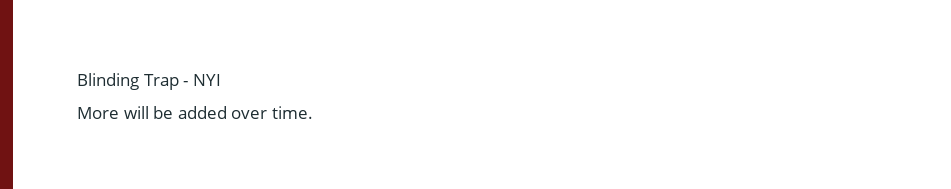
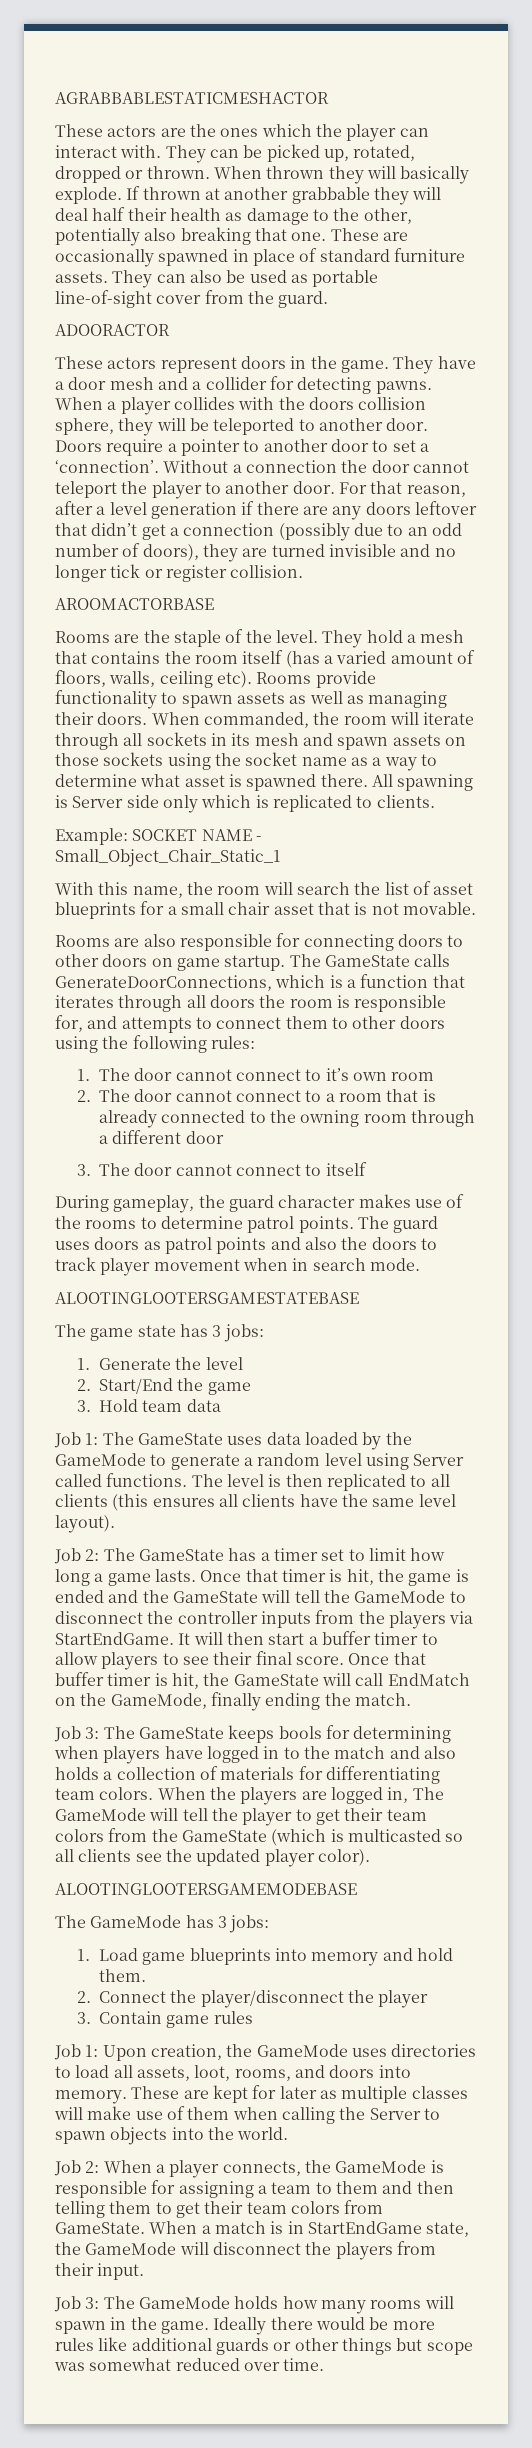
[77,73,221,90] [77,106,227,119] Blinding Trap - NYI // More will be added -> [55,92,329,104] [55,124,429,142] [55,144,416,163] [55,166,470,184] [55,186,442,205] [55,207,412,225] [55,227,408,246] [55,248,465,267] [55,270,379,288] [55,290,329,308] [55,324,170,336] [55,356,476,374] [55,376,432,394] [55,397,427,415] [55,418,429,436] [55,439,429,456] [55,460,469,473] [55,481,466,499] [55,501,477,520] [55,523,462,541] [55,543,456,562] [55,564,304,582] [55,598,214,610] [55,629,465,648] [55,650,475,668] [55,670,376,688] [55,690,448,709] [55,712,475,728] [55,732,466,750] [55,752,437,771] [55,774,474,791] [55,795,435,813] [55,828,262,845] [55,849,281,867] [55,881,474,898] [55,901,476,919] [55,933,464,951] [55,954,451,971] [55,974,465,991] [55,995,447,1012] [55,1015,445,1033] [55,1035,255,1053] [76,1068,435,1081] [76,1089,436,1102] [98,1110,475,1128] [98,1130,224,1144] [76,1162,367,1176] [55,1194,465,1213] [55,1216,439,1233] [55,1237,437,1254] [55,1257,420,1276] [55,1292,359,1304] [55,1324,264,1342] [76,1357,243,1370] [76,1378,251,1395] [76,1399,221,1412] [54,1432,412,1450] [55,1453,465,1470] [55,1473,450,1491] [55,1494,456,1511] [55,1515,115,1533] [54,1548,446,1564] [55,1569,469,1586] [55,1590,466,1603] [55,1610,474,1629] [55,1631,438,1645] [55,1651,426,1670] [55,1672,470,1689] [55,1692,411,1711] [54,1725,452,1743] [54,1746,456,1764] [55,1766,440,1784] [55,1787,444,1805] [55,1808,427,1826] [55,1828,464,1846] [55,1849,370,1867] [55,1883,357,1895] [55,1915,270,1933] [76,1948,453,1966] [98,1969,146,1982] [76,1990,429,2008] [76,2011,253,2028] [54,2044,477,2061] [55,2065,411,2081] [55,2085,468,2104] [54,2106,440,2124] [55,2127,289,2145] [54,2160,444,2178] [55,2180,454,2198] [55,2200,384,2218] [55,2221,470,2237] [55,2241,436,2260] [55,2263,145,2280] [54,2296,454,2314] [55,2317,435,2335] [55,2337,473,2355] [54,2358,240,2371] AGRABBABLESTATICMESHACTOR // These actors are the ones which the player can interact with. They can be picked up, rotated, dropped or thrown. When thrown they will basically explode. If thrown at another grabbable they will deal half their health as damage to the other, potentially also breaking that one. These are occasionally spawned in place of standard furniture assets. They can also be used as portable line-of-sight cover from the guard. // ADOORACTOR // These actors represent doors in the game. They have a door mesh and a collider for detecting pawns. When a player collides with the doors collision sphere, they will be teleported to another door. Doors require a pointer to another door to set a ‘connection’. Without a connection the door cannot teleport the player to another door. For that reason, after a level generation if there are any doors leftover that didn’t get a connection (possibly due to an odd number of doors), they are turned invisible and no longer tick or register collision. // AROOMACTORBASE // Rooms are the staple of the level. They hold a mesh that contains the room itself (has a varied amount of floors, walls, ceiling etc). Rooms provide functionality to spawn assets as well as managing their doors. When commanded, the room will iterate through all sockets in its mesh and spawn assets on those sockets using the socket name as a way to determine what asset is spawned there. All spawning is Server side only which is replicated to clients. // Example: SOCKET NAME - Small_Object_Chair_Static_1 // With this name, the room will search the list of asset blueprints for a small chair asset that is not movable. // Rooms are also responsible for connecting doors to other doors on game startup. The GameState calls GenerateDoorConnections, which is a function that iterates through all doors the room is responsible for, and attempts to connect them to other doors using the following rules: // 1. The door cannot connect to it’s own room // 2. The door cannot connect to a room that is already connected to the owning room through a different door // 3. The door cannot connect to itself // During gameplay, the guard character makes use of the rooms to determine patrol points. The guard uses doors as patrol points and also the doors to track player movement when in search mode. // ALOOTINGLOOTERSGAMESTATEBASE // The game state has 3 jobs: // 1. Generate the level // 2. Start/End the game // 3. Hold team data // Job 1: The GameState uses data loaded by the GameMode to generate a random level using Server called functions. The level is then replicated to all clients (this ensures all clients have the same level layout). // Job 2: The GameState has a timer set to limit how long a game lasts. Once that timer is hit, the game is ended and the GameState will tell the GameMode to disconnect the controller inputs from the players via StartEndGame. It will then start a buffer timer to allow players to see their final score. Once that buffer timer is hit, the GameState will call EndMatch on the GameMode, finally ending the match. // Job 3: The GameState keeps bools for determining when players have logged in to the match and also holds a collection of materials for differentiating team colors. When the players are logged in, The GameMode will tell the player to get their team colors from the GameState (which is multicasted so all clients see the updated player color). // ALOOTINGLOOTERSGAMEMODEBASE // The GameMode has 3 jobs: // 1. Load game blueprints into memory and hold them. // 2. Connect the player/disconnect the player // 3. Contain game rules // Job 1: Upon creation, the GameMode uses directories to load all assets, loot, rooms, and doors into memory. These are kept for later as multiple classes will make use of them when calling the Server to spawn objects into the world. // Job 2: When a player connects, the GameMode is responsible for assigning a team to them and then telling them to get their team colors from GameState. When a match is in StartEndGame state, the GameMode will disconnect the players from their input. // Job 3: The GameMode holds how many rooms will spawn in the game. Ideally there would be more rules like additional guards or other things but scope was somewhat reduced

